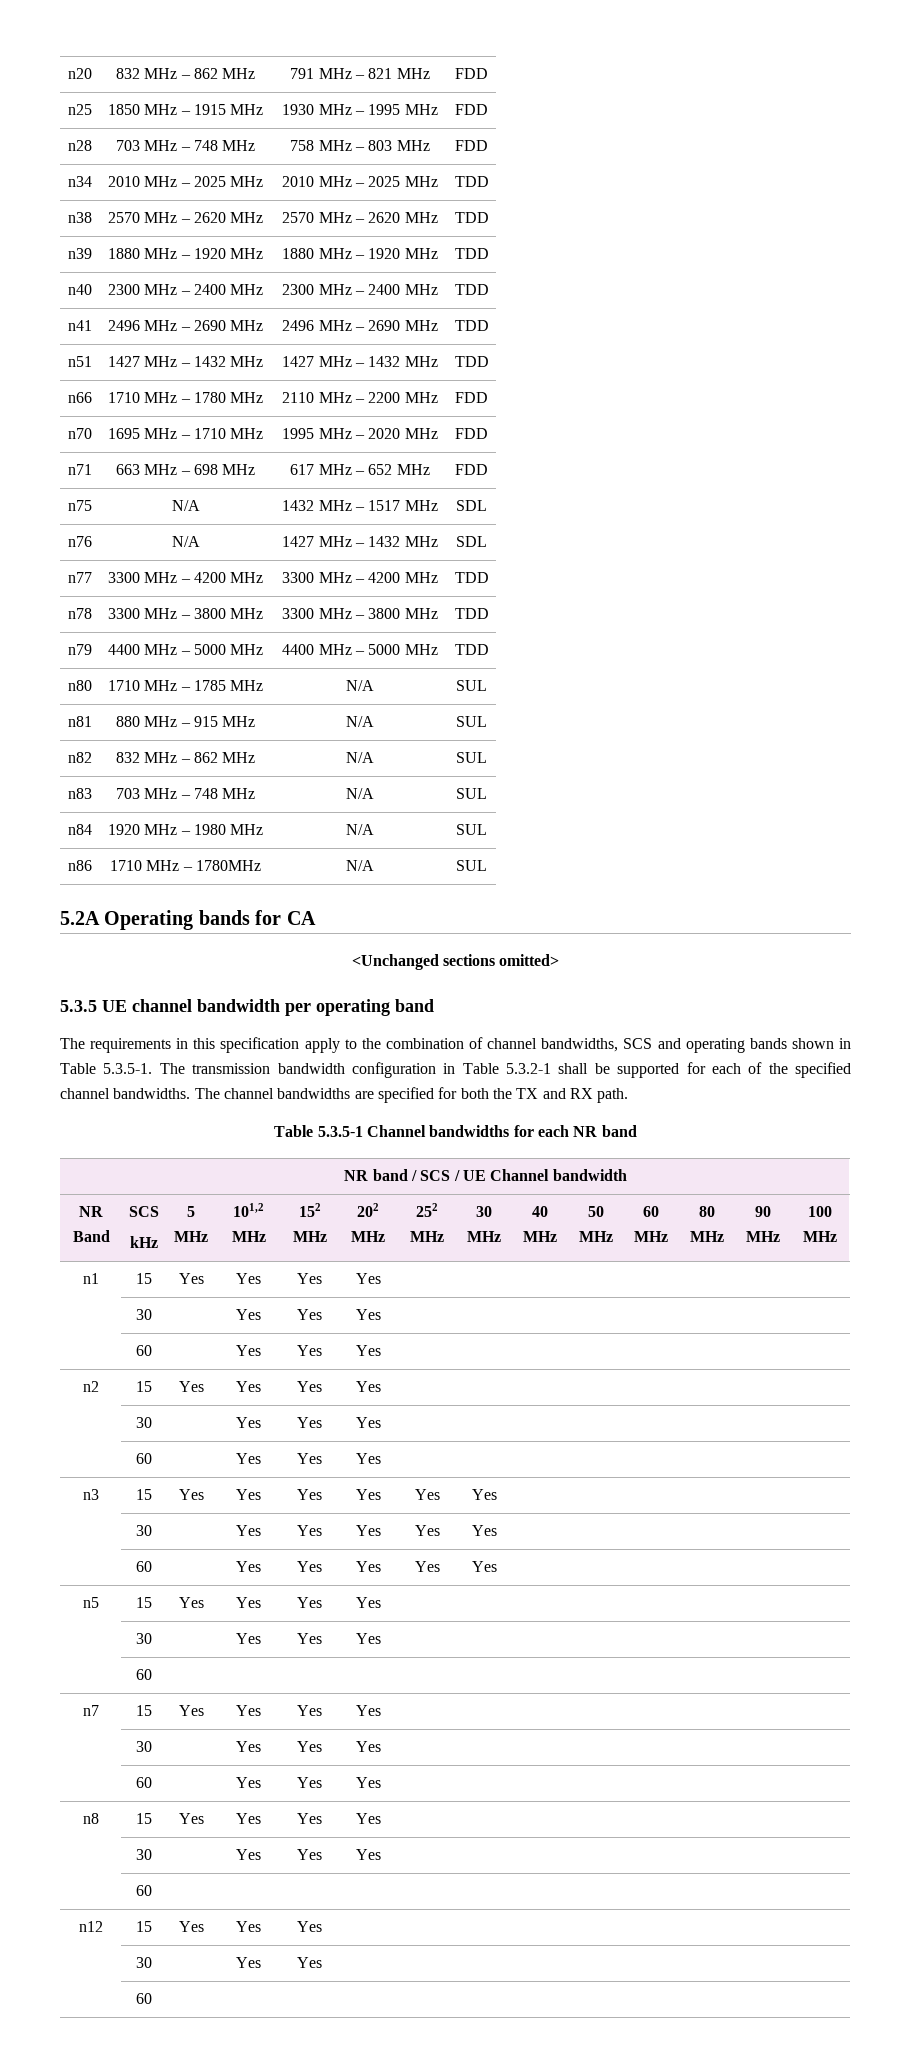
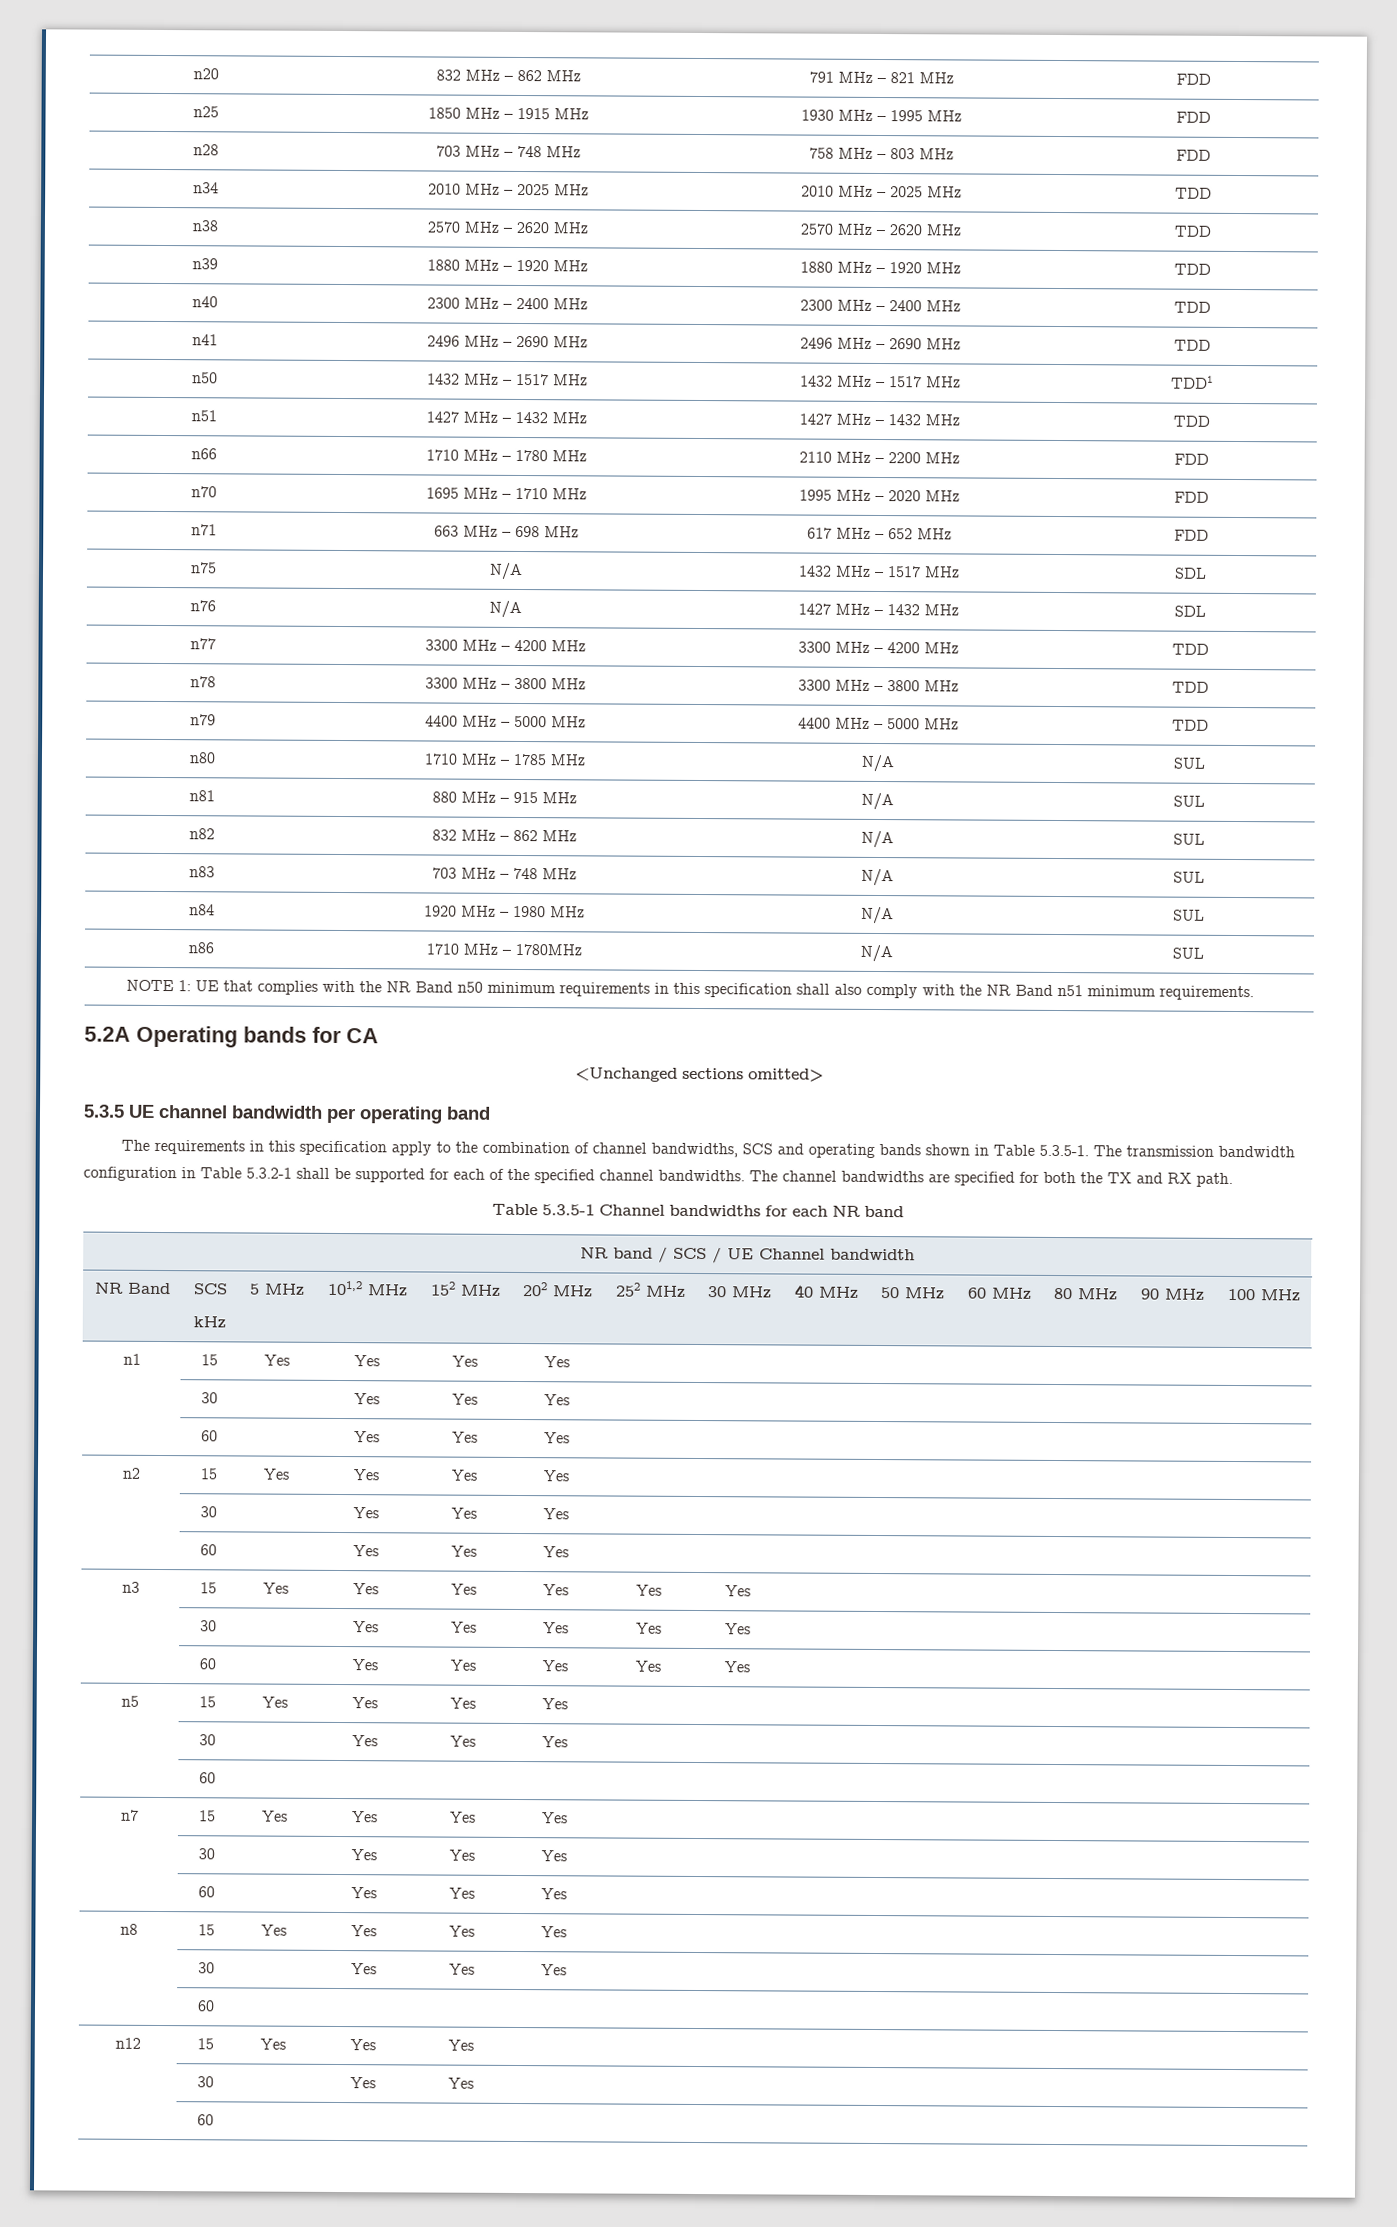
(489, 325) none -> [192,372,218,384] [426,373,588,386] [800,375,961,388] [1170,375,1214,389] // n50 | 1432 MHz – 1517 MHz | 1432 MHz – 1517 MHz | TDD1
(487, 865) none -> [126,979,1255,1001] // NOTE 1: UE that complies with the NR Band n50 minimum requirements in this specification shall also comply with the NR Band n51 minimum requirements.

